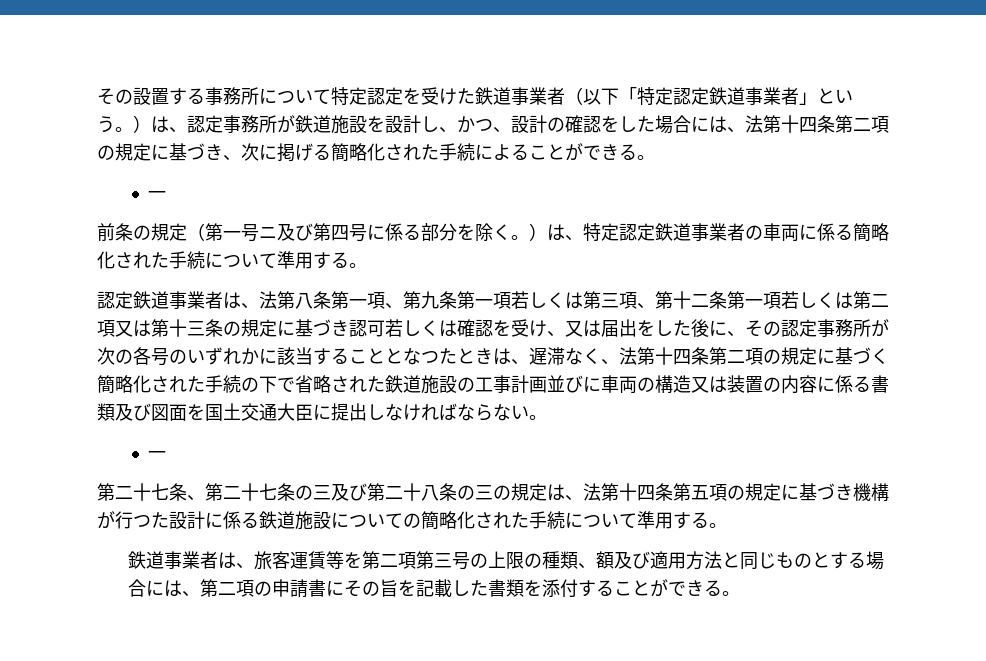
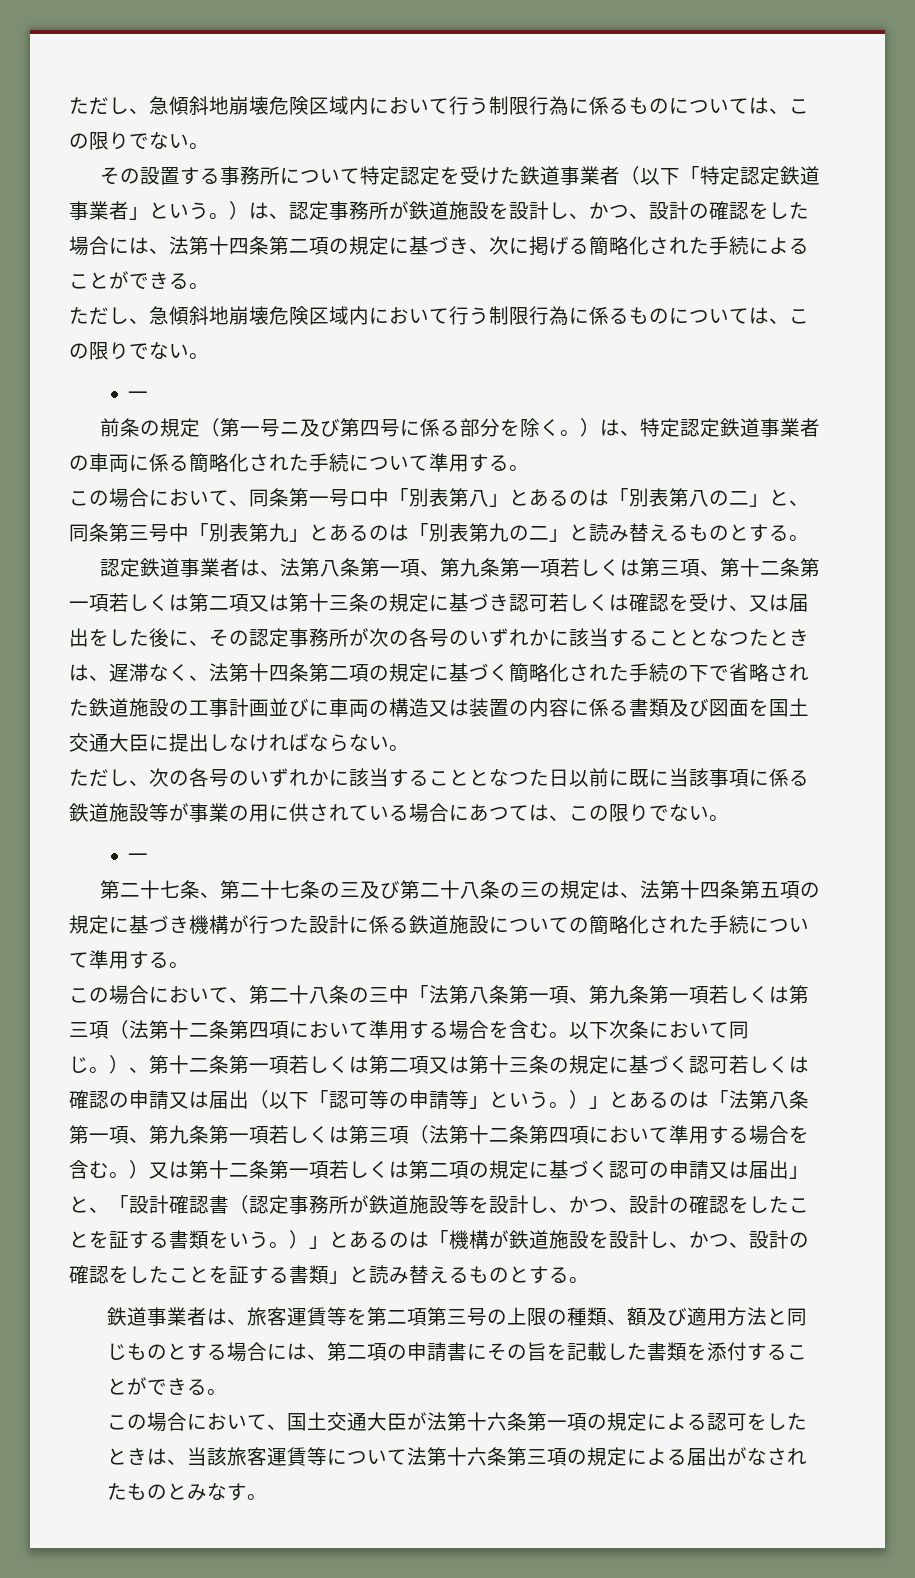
(97, 96) none -> [69,96,809,116] [69,131,209,150] ただし、急傾斜地崩壊危険区域内において行う制限行為に係るものについては、この限りでない。 //
(655, 157) none -> [69,306,809,326] [69,341,209,360] // ただし、急傾斜地崩壊危険区域内において行う制限行為に係るものについては、この限りでない。
(367, 265) none -> [69,488,809,508] [69,523,809,542] // この場合において、同条第一号ロ中「別表第八」とあるのは「別表第八の二」と、同条第三号中「別表第九」とあるのは「別表第九の二」と読み替えるものとする。
(547, 417) none -> [69,768,809,787] [69,803,729,823] // ただし、次の各号のいずれかに該当することとなつた日以前に既に当該事項に係る鉄道施設等が事業の用に供されている場合にあつては、この限りでない。
(727, 525) none -> [69,985,809,1005] [69,1020,749,1040] [69,1055,809,1074] [69,1090,809,1110] [69,1125,809,1145] [69,1160,809,1180] [69,1195,809,1214] [69,1230,809,1249] [69,1265,589,1284] // この場合において、第二十八条の三中「法第八条第一項、第九条第一項若しくは第三項（法第十二条第四項において準用する場合を含む。以下次条において同じ。）、第十二条第一項若しくは第二項又は第十三条の規定に基づく認可若しくは確認の申請又は届出（以下「認可等の申請等」という。）」とあるのは「法第八条第一項、第九条第一項若しくは第三項（法第十二条第四項において準用する場合を含む。）又は第十二条第一項若しくは第二項の規定に基づく認可の申請又は届出」と、「設計確認書（認定事務所が鉄道施設等を設計し、かつ、設計の確認をしたことを証する書類をいう。）」とあるのは「機構が鉄道施設を設計し、かつ、設計の確認をしたことを証する書類」と読み替えるものとする。
(741, 593) none -> [106,1412,807,1432] [106,1447,807,1466] [106,1483,267,1501] // この場合において、国土交通大臣が法第十六条第一項の規定による認可をしたときは、当該旅客運賃等について法第十六条第三項の規定による届出がなされたものとみなす。

